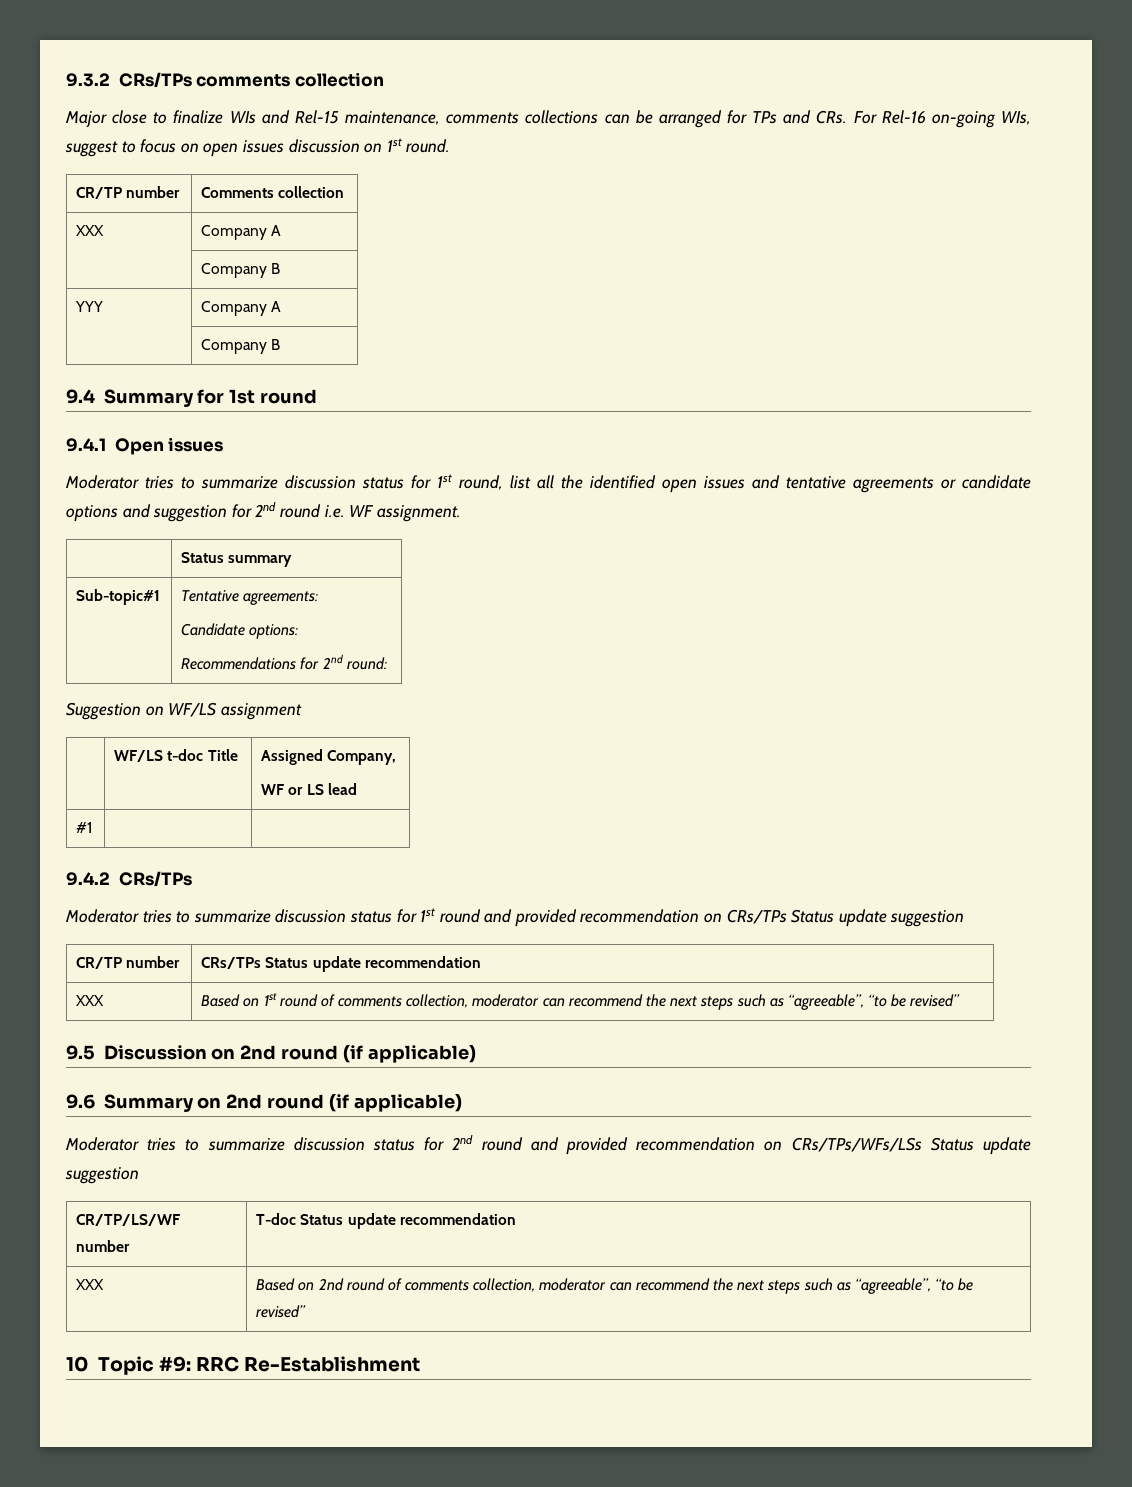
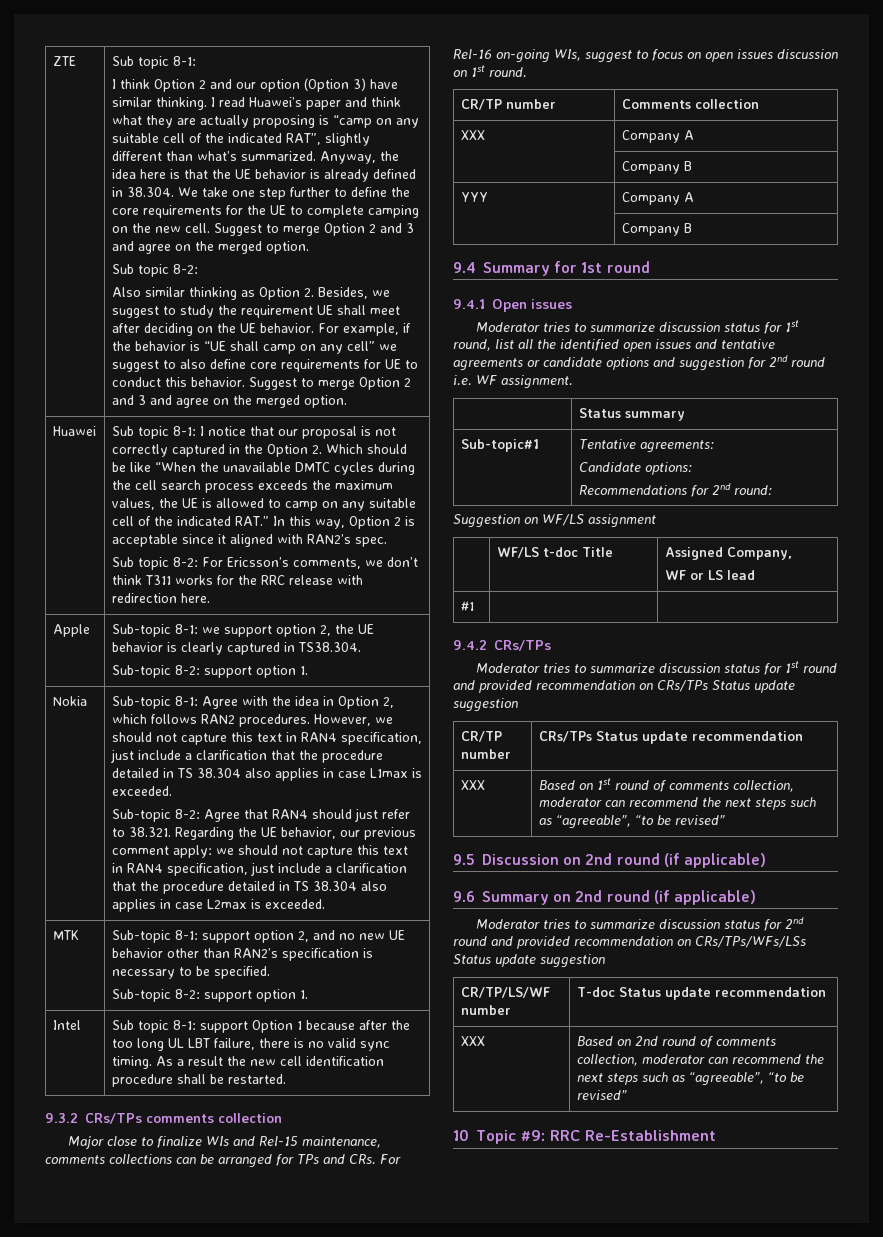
(66, 80) none -> [52,56,76,66] [111,56,196,69] [111,78,398,92] [111,97,401,110] [111,115,419,128] [111,133,370,146] [111,151,399,164] [111,169,416,182] [111,187,410,200] [111,205,419,218] [111,223,414,236] [111,241,309,254] [111,264,198,277] [111,287,390,300] [111,305,400,318] [111,323,411,336] [111,341,397,354] [111,359,418,372] [111,377,411,390] [111,395,347,408] [52,426,96,436] [111,426,396,439] [111,444,407,457] [111,462,415,475] [111,480,393,493] [111,498,416,511] [111,516,415,529] [111,534,387,547] [111,557,418,570] [111,575,363,585] [111,593,210,603] [52,624,90,637] [111,624,374,637] [111,642,361,655] [111,665,308,678] [52,696,87,706] [111,696,394,709] [111,714,393,727] [111,732,422,745] [110,749,383,763] [111,768,422,781] [111,786,172,796] [111,808,410,822] [111,827,416,840] [111,845,408,858] [111,862,407,876] [111,881,387,894] [111,899,325,912] [52,930,79,940] [111,930,405,943] [111,948,373,961] [111,966,270,979] [111,989,308,1002] [52,1020,81,1030] [111,1020,410,1033] [111,1038,390,1051] [111,1056,384,1069] [111,1074,286,1087] ZTE | Sub topic 8-1: // I think Option 2 and our option (Option 3) have similar thinking. I read Huawei’s paper and think what they are actually proposing is “camp on any suitable cell of the indicated RAT”, slightly different than what’s summarized. Anyway, the idea here is that the UE behavior is already defined in 38.304. We take one step further to define the core requirements for the UE to complete camping on the new cell. Suggest to merge Option 2 and 3 and agree on the merged option. // Sub topic 8-2: // Also similar thinking as Option 2. Besides, we suggest to study the requirement UE shall meet after deciding on the UE behavior. For example, if the behavior is “UE shall camp on any cell” we suggest to also define core requirements for UE to conduct this behavior. Suggest to merge Option 2 and 3 and agree on the merged option. // Huawei | Sub topic 8-1: I notice that our proposal is not correctly captured in the Option 2. Which should be like “When the unavailable DMTC cycles during the cell search process exceeds the maximum values, the UE is allowed to camp on any suitable cell of the indicated RAT.” In this way, Option 2 is acceptable since it aligned with RAN2’s spec. // Sub topic 8-2: For Ericsson’s comments, we don’t think T311 works for the RRC release with redirection here. // Apple | Sub-topic 8-1: we support option 2, the UE behavior is clearly captured in TS38.304. // Sub-topic 8-2: support option 1. // Nokia | Sub-topic 8-1: Agree with the idea in Option 2, which follows RAN2 procedures. However, we should not capture this text in RAN4 specification, just include a clarification that the procedure detailed in TS 38.304 also applies in case L1max is exceeded. // Sub-topic 8-2: Agree that RAN4 should just refer to 38.321. Regarding the UE behavior, our previous comment apply: we should not capture this text in RAN4 specification, just include a clarification that the procedure detailed in TS 38.304 also applies in case L2max is exceeded. // MTK | Sub-topic 8-1: support option 2, and no new UE behavior other than RAN2’s specification is necessary to be specified. // Sub-topic 8-2: support option 1. // Intel | Sub topic 8-1: support Option 1 because after the too long UL LBT failure, there is no valid sync timing. As a result the new cell identification procedure shall be restarted. //

